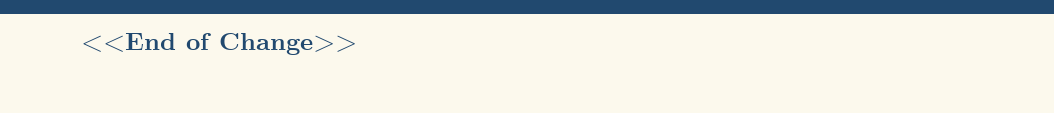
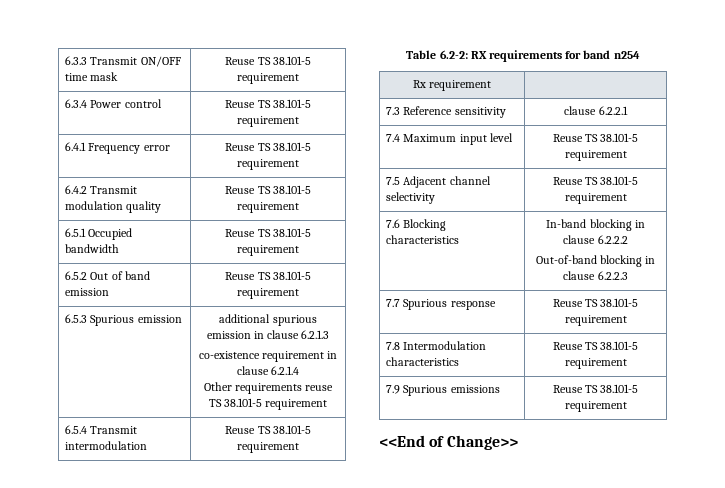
(81, 42) none -> [65,56,181,67] [65,72,119,81] [225,56,311,65] [237,73,299,84] [65,99,162,108] [225,99,311,108] [237,116,299,127] [65,142,170,154] [225,142,311,151] [237,159,299,170] [65,185,138,194] [65,201,162,213] [225,185,311,194] [237,202,299,213] [65,228,133,240] [65,244,120,253] [225,228,311,237] [237,245,299,256] [65,271,150,280] [65,288,110,296] [225,271,311,280] [237,288,299,299] [65,314,182,326] [219,314,317,326] [206,330,330,339] [198,351,338,362] [236,366,300,375] [203,382,334,394] [208,398,328,410] [65,425,138,434] [65,441,148,450] [225,425,311,434] [237,442,299,453] [406,50,640,62] [412,80,492,91] [386,106,506,118] [564,106,628,115] [386,133,513,145] [552,133,639,142] [564,150,627,161] [386,176,491,188] [386,192,436,204] [552,176,639,185] [564,193,627,204] [386,219,447,231] [386,235,460,244] [546,219,645,231] [563,235,628,244] [535,255,656,267] [563,271,628,280] [386,299,496,310] [552,298,639,307] [564,315,627,326] [386,341,487,350] [386,357,460,366] [552,341,639,350] [564,358,627,369] [386,385,500,396] [552,384,639,393] [564,401,627,412] 6.3.3 Transmit ON/OFF time mask | Reuse TS 38.101-5 requirement // 6.3.4 Power control | Reuse TS 38.101-5 requirement // 6.4.1 Frequency error | Reuse TS 38.101-5 requirement // 6.4.2 Transmit modulation quality | Reuse TS 38.101-5 requirement // 6.5.1 Occupied bandwidth | Reuse TS 38.101-5 requirement // 6.5.2 Out of band emission | Reuse TS 38.101-5 requirement // 6.5.3 Spurious emission | additional spurious emission in clause 6.2.1.3 // co-existence requirement in clause 6.2.1.4 // Other requirements reuse TS 38.101-5 requirement // 6.5.4 Transmit intermodulation | Reuse TS 38.101-5 requirement // Table 6.2-2: RX requirements for band n254 // Rx requirement | // 7.3 Reference sensitivity | clause 6.2.2.1 // 7.4 Maximum input level | Reuse TS 38.101-5 requirement // 7.5 Adjacent channel selectivity | Reuse TS 38.101-5 requirement // 7.6 Blocking characteristics | In-band blocking in clause 6.2.2.2 // Out-of-band blocking in clause 6.2.2.3 // 7.7 Spurious response | Reuse TS 38.101-5 requirement // 7.8 Intermodulation characteristics | Reuse TS 38.101-5 requirement // 7.9 Spurious emissions | Reuse TS 38.101-5 requirement //

